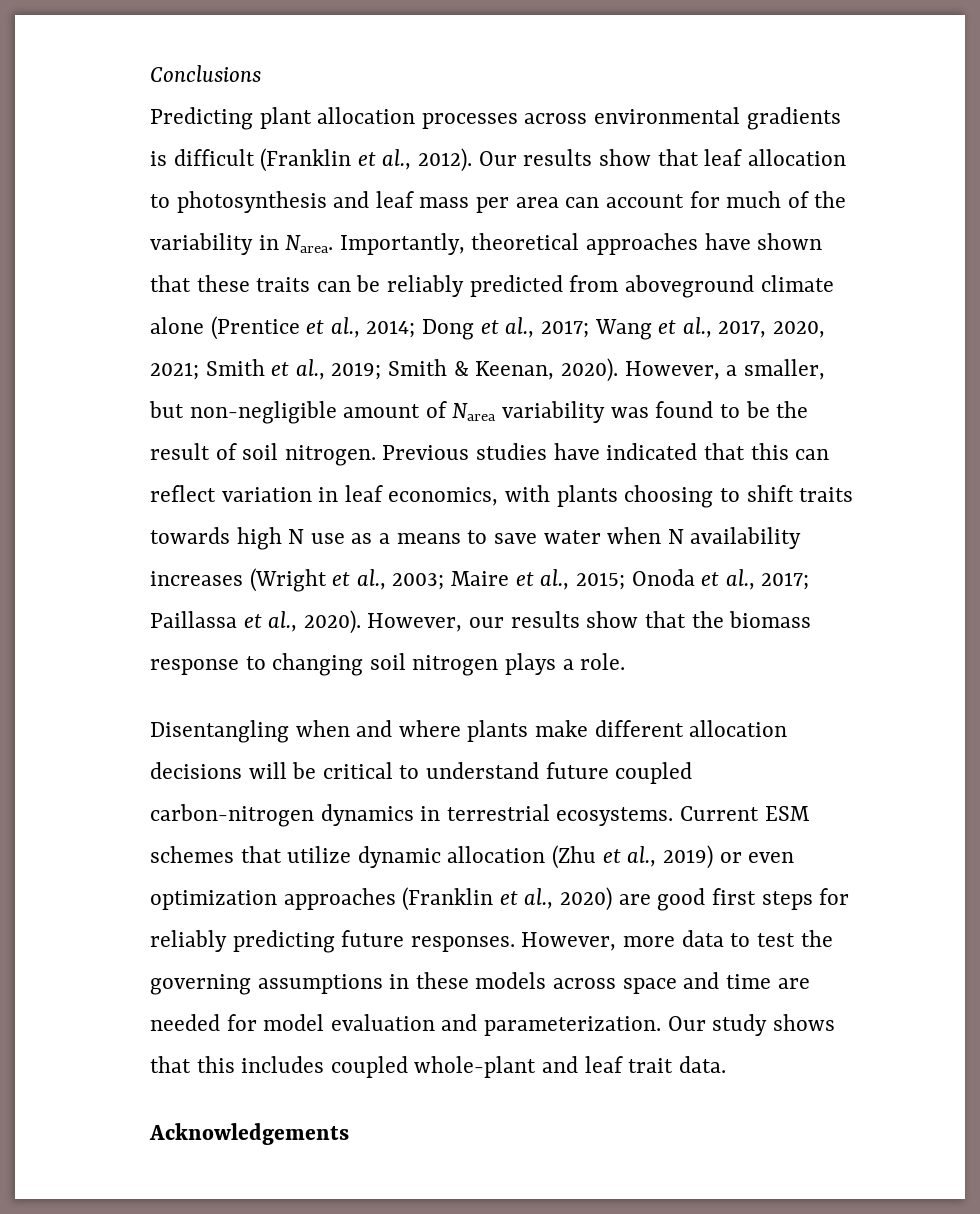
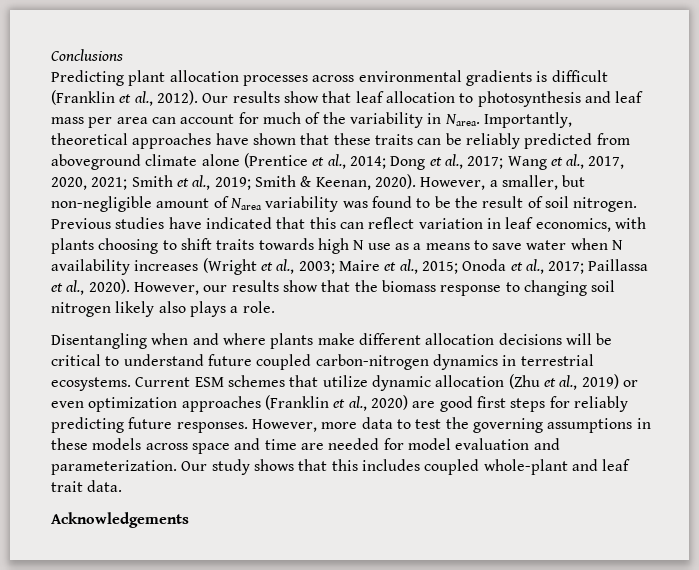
(499, 665) none -> [115,301,186,317] likely also

